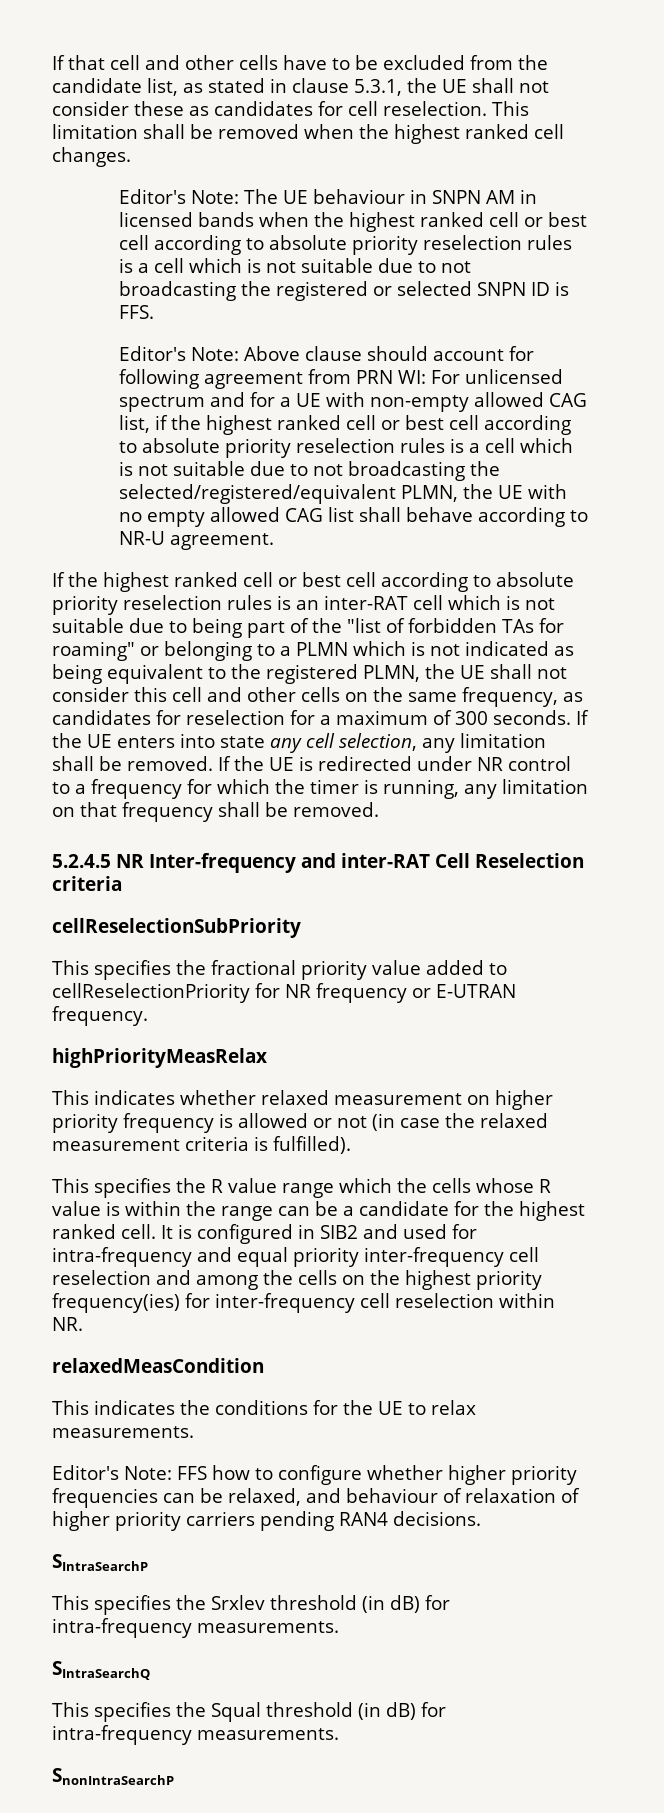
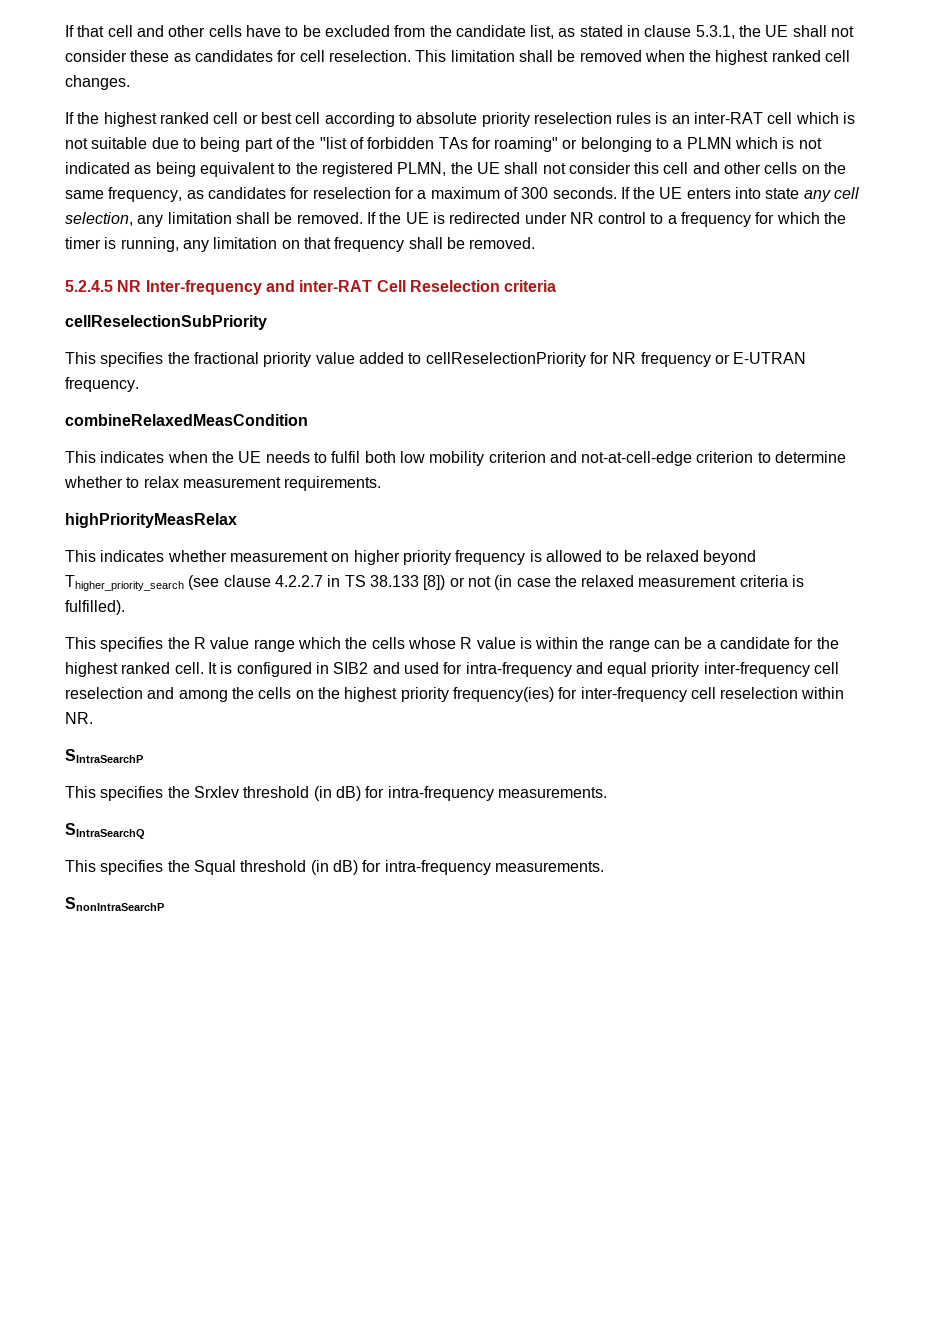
[118,189,537,204] [118,212,587,232] [118,235,572,255] [118,258,471,273] [118,281,569,301] [118,305,154,319] [118,346,534,361] [118,369,563,389] [118,392,587,412] [118,415,571,435] [118,438,573,458] [118,461,500,481] [118,484,567,504] [118,507,588,527] [118,531,274,550] // Editor's Note: The UE behaviour in SNPN AM in licensed bands when the highest ranked cell or best cell according to absolute priority reselection rules is a cell which is not suitable due to not broadcasting the registered or selected SNPN ID is FFS. // Editor's Note: Above clause should account for following agreement from PRN WI: For unlicensed spectrum and for a UE with non-empty allowed CAG list, if the highest ranked cell or best cell according to absolute priority reselection rules is a cell which is not suitable due to not broadcasting the selected/registered/equivalent PLMN, the UE with no empty allowed CAG list shall behave according to NR-U agreement. -> (130, 82) none
(148, 1016) none -> [65,414,308,426] [65,451,847,466] [64,476,382,491] // combineRelaxedMeasCondition // This indicates when the UE needs to fulfil both low mobility criterion and not-at-cell-edge criterion to determine whether to relax measurement requirements.
[261,1090,329,1105] relaxed -> (227, 556) none
(308, 1120) none -> [606,550,757,565] [65,575,446,591] to be relaxed beyond Thigher_priority_search (see clause 4.2.2.7 in TS 38.133 [8])
[52,1358,264,1373] [52,1400,476,1415] [52,1426,194,1438] [52,1465,578,1485] [52,1488,580,1508] [52,1511,481,1531] // relaxedMeasCondition // This indicates the conditions for the UE to relax measurements. // Editor's Note: FFS how to configure whether higher priority frequencies can be relaxed, and behaviour of relaxation of higher priority carriers pending RAN4 decisions. -> (93, 718) none

